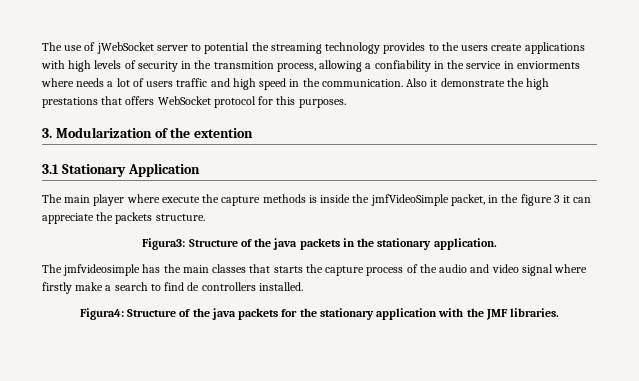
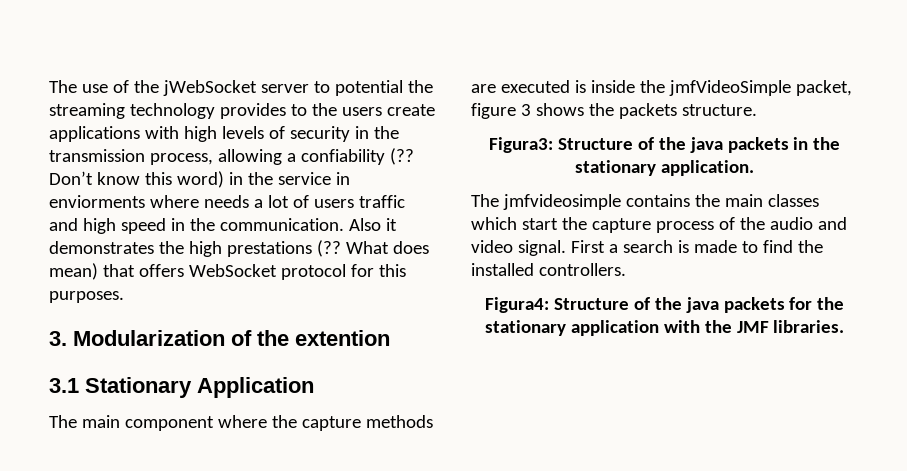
(96, 46) none -> [133,80,159,93] the
[213,61,274,69] transmition -> [49,149,145,162] transmission
(431, 66) none -> [389,148,414,165] [49,171,224,188] (?? Don’t know this word)
[440,78,505,87] demonstrate -> [49,241,154,254] demonstrates
(98, 102) none -> [316,240,429,257] [49,263,98,280] (?? What does mean)
[93,194,200,206] player where execute -> [124,415,267,431] component where
(306, 198) none -> [471,80,570,93] are executed
[488,194,592,206] [42,213,94,224] in the figure 3 it can appreciate -> [471,103,584,119] figure 3 shows
[142,264,161,273] has -> [625,194,690,207] contains
[249,264,303,273] that starts -> [471,217,558,230] which start
[521,264,588,276] [42,282,303,294] signal where firstly make a search to find de controllers installed. -> [517,240,823,256] [471,263,626,276] signal. First a search is made to find the installed controllers.

